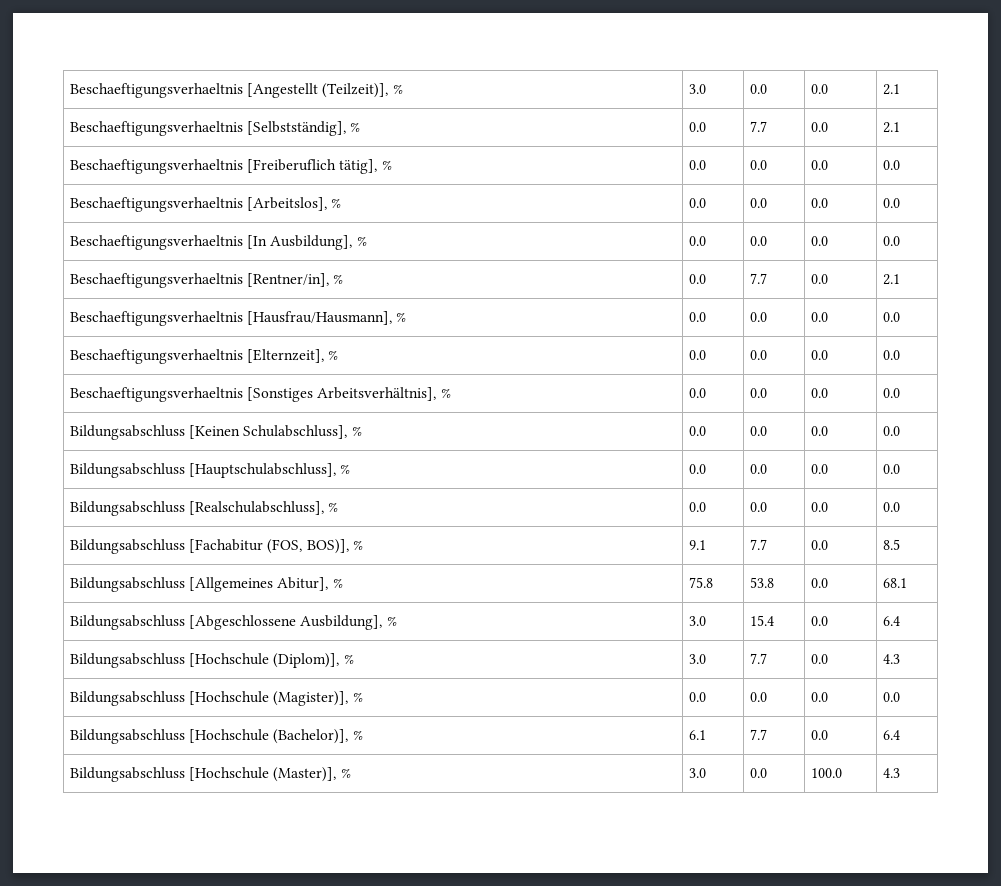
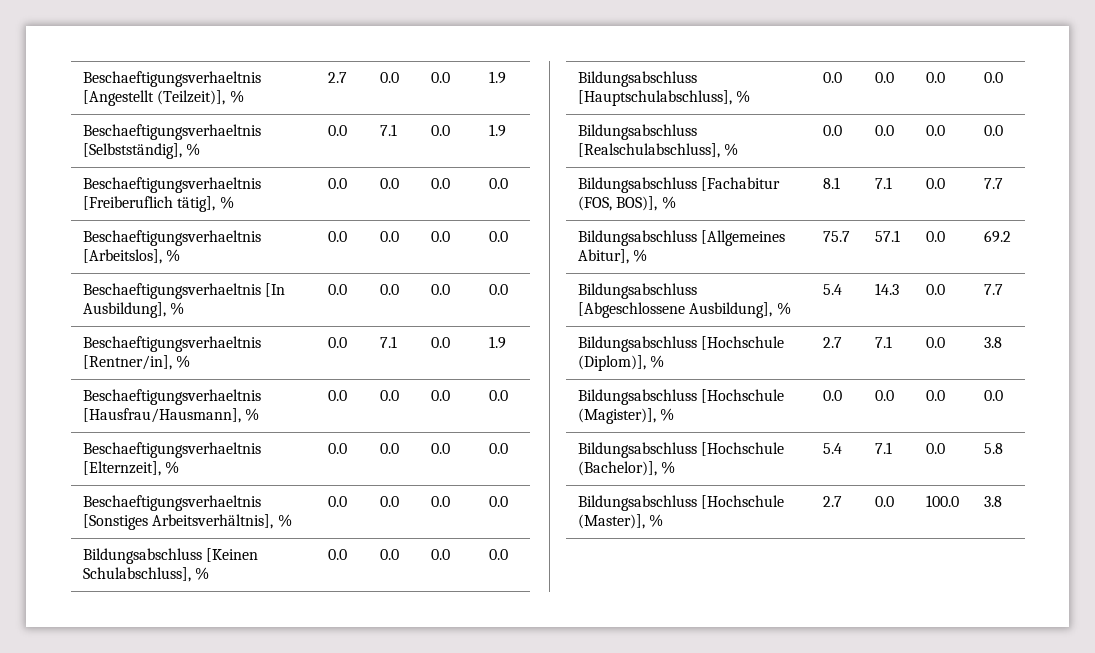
[689,84,707,94] [750,84,768,94] [811,84,829,94] [883,84,901,95] 3.0 | 0.0 | 0.0 | 2.1 -> [328,72,348,83] [380,72,400,83] [431,72,451,83] [489,71,507,84] 2.7 | 0.0 | 0.0 | 1.9
[750,121,768,132] [811,122,829,132] [883,122,901,133] 7.7 | 0.0 | 2.1 -> [380,124,398,136] [431,125,451,136] [489,124,507,137] 7.1 | 0.0 | 1.9
[750,273,768,284] [811,274,829,284] [883,274,901,285] 7.7 | 0.0 | 2.1 -> [380,336,398,348] [431,337,451,348] [489,336,507,349] 7.1 | 0.0 | 1.9
[689,540,707,550] [750,539,768,550] [811,540,829,550] [883,539,901,550] 9.1 | 7.7 | 0.0 | 8.5 -> [823,177,841,189] [875,177,893,189] [926,178,946,189] [984,178,1004,189] 8.1 | 7.1 | 0.0 | 7.7
[689,577,714,588] [750,577,775,588] [811,578,829,588] [883,578,908,588] 75.8 | 53.8 | 0.0 | 68.1 -> [823,231,851,242] [875,230,901,242] [926,231,946,242] [984,230,1012,243] 75.7 | 57.1 | 0.0 | 69.2
[689,616,707,626] [750,615,775,626] [811,616,829,626] [883,616,901,626] 3.0 | 15.4 | 0.0 | 6.4 -> [823,284,843,295] [875,283,900,295] [926,284,946,295] [984,284,1004,295] 5.4 | 14.3 | 0.0 | 7.7
[689,654,707,664] [750,653,768,664] [811,654,829,664] [883,654,901,664] 3.0 | 7.7 | 0.0 | 4.3 -> [823,337,843,348] [875,336,893,348] [926,337,946,348] [984,337,1003,348] 2.7 | 7.1 | 0.0 | 3.8
[689,730,707,740] [750,729,768,740] [811,730,829,740] [883,730,901,740] 6.1 | 7.7 | 0.0 | 6.4 -> [823,443,843,454] [875,442,893,454] [926,443,946,454] [984,443,1004,454] 5.4 | 7.1 | 0.0 | 5.8
[689,768,707,778] 3.0 -> [823,496,843,507] 2.7
[883,768,901,778] 4.3 -> [984,496,1003,507] 3.8

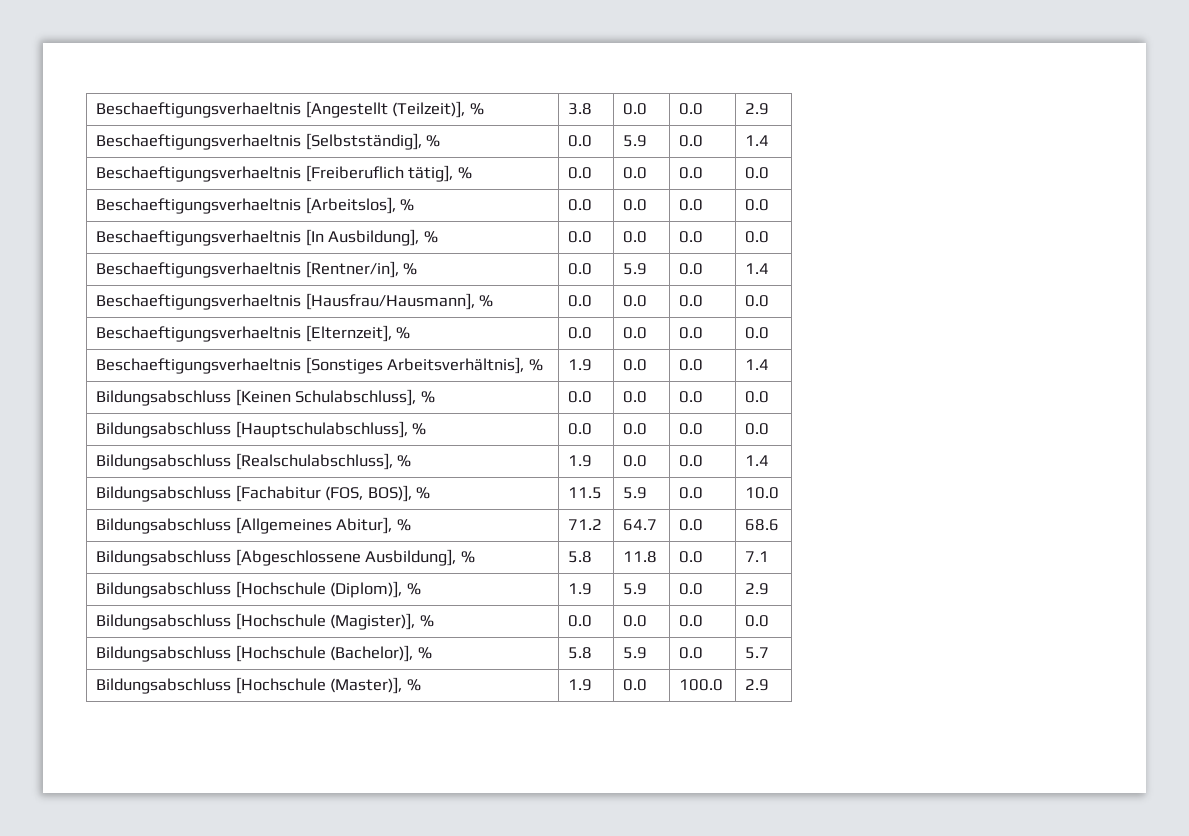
[328,72,348,83] [380,72,400,83] [431,72,451,83] [489,71,507,84] 2.7 | 0.0 | 0.0 | 1.9 -> [568,103,593,115] [623,103,648,115] [679,103,704,115] [745,103,770,115] 3.8 | 0.0 | 0.0 | 2.9
[380,124,398,136] [431,125,451,136] [489,124,507,137] 7.1 | 0.0 | 1.9 -> [623,135,648,147] [679,135,704,147] [745,135,770,146] 5.9 | 0.0 | 1.4
[380,336,398,348] [431,337,451,348] [489,336,507,349] 7.1 | 0.0 | 1.9 -> [623,263,648,275] [679,263,704,275] [745,263,770,274] 5.9 | 0.0 | 1.4
[328,496,348,507] [380,496,400,507] [431,496,451,507] [489,496,509,507] 0.0 | 0.0 | 0.0 | 0.0 -> [568,359,593,371] [623,359,648,371] [679,359,704,371] [745,359,770,370] 1.9 | 0.0 | 0.0 | 1.4
[823,125,843,136] [875,125,895,136] [926,125,946,136] [984,125,1004,136] 0.0 | 0.0 | 0.0 | 0.0 -> [568,455,593,467] [623,455,648,467] [679,455,704,467] [745,455,770,466] 1.9 | 0.0 | 0.0 | 1.4
[823,177,841,189] [875,177,893,189] [926,178,946,189] [984,178,1004,189] 8.1 | 7.1 | 0.0 | 7.7 -> [568,487,603,499] [623,487,648,499] [679,487,704,499] [745,487,780,499] 11.5 | 5.9 | 0.0 | 10.0
[823,231,851,242] [875,230,901,242] [926,231,946,242] [984,230,1012,243] 75.7 | 57.1 | 0.0 | 69.2 -> [568,519,603,530] [623,519,658,531] [679,519,704,531] [745,519,780,531] 71.2 | 64.7 | 0.0 | 68.6
[823,284,843,295] [875,283,900,295] [926,284,946,295] [984,284,1004,295] 5.4 | 14.3 | 0.0 | 7.7 -> [568,551,593,563] [623,551,658,563] [679,551,704,563] [745,551,770,562] 5.8 | 11.8 | 0.0 | 7.1
[823,337,843,348] [875,336,893,348] [926,337,946,348] [984,337,1003,348] 2.7 | 7.1 | 0.0 | 3.8 -> [568,583,593,595] [623,583,648,595] [679,583,704,595] [745,583,770,595] 1.9 | 5.9 | 0.0 | 2.9
[823,443,843,454] [875,442,893,454] [926,443,946,454] [984,443,1004,454] 5.4 | 7.1 | 0.0 | 5.8 -> [568,647,593,659] [623,647,648,659] [679,647,704,659] [745,647,770,659] 5.8 | 5.9 | 0.0 | 5.7
[823,496,843,507] 2.7 -> [568,679,593,691] 1.9
[984,496,1003,507] 3.8 -> [745,679,770,691] 2.9

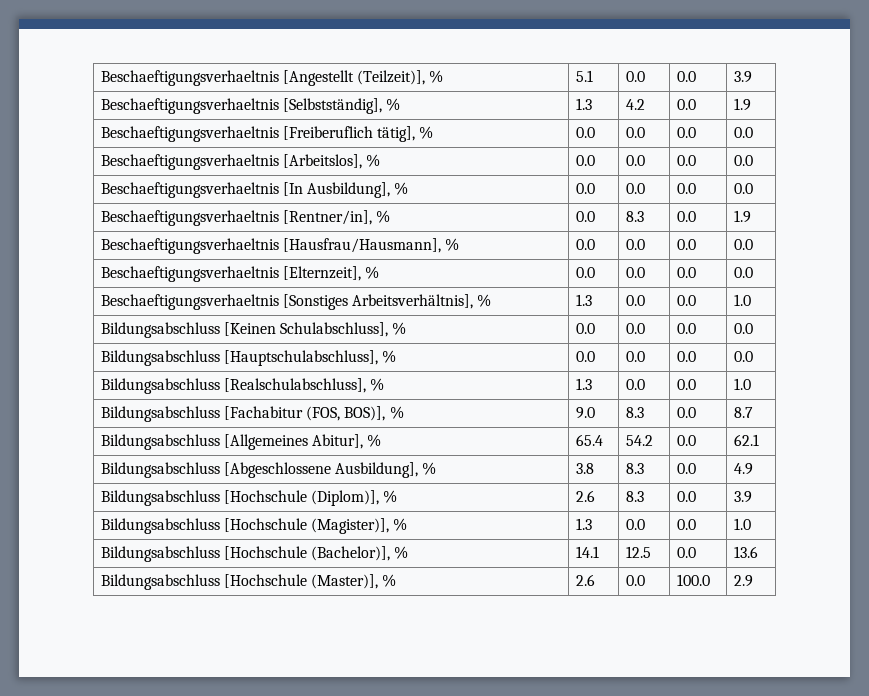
[568,103,593,115] [623,103,648,115] [679,103,704,115] [745,103,770,115] 3.8 | 0.0 | 0.0 | 2.9 -> [575,70,593,82] [625,71,645,82] [676,71,696,82] [733,71,752,83] 5.1 | 0.0 | 0.0 | 3.9
[568,135,593,147] [623,135,648,147] [679,135,704,147] [745,135,770,146] 0.0 | 5.9 | 0.0 | 1.4 -> [575,98,592,110] [625,99,645,110] [676,99,696,110] [733,98,751,111] 1.3 | 4.2 | 0.0 | 1.9
[623,263,648,275] [679,263,704,275] [745,263,770,274] 5.9 | 0.0 | 1.4 -> [625,211,644,222] [676,211,696,222] [733,210,751,223] 8.3 | 0.0 | 1.9
[568,359,593,371] [623,359,648,371] [679,359,704,371] [745,359,770,370] 1.9 | 0.0 | 0.0 | 1.4 -> [575,294,592,306] [625,295,645,306] [676,295,696,306] [733,294,751,306] 1.3 | 0.0 | 0.0 | 1.0
[568,455,593,467] [623,455,648,467] [679,455,704,467] [745,455,770,466] 1.9 | 0.0 | 0.0 | 1.4 -> [575,378,592,390] [625,379,645,390] [676,379,696,390] [733,378,751,390] 1.3 | 0.0 | 0.0 | 1.0
[568,487,603,499] [623,487,648,499] [679,487,704,499] [745,487,780,499] 11.5 | 5.9 | 0.0 | 10.0 -> [575,407,595,419] [625,407,644,418] [676,407,696,418] [733,407,753,418] 9.0 | 8.3 | 0.0 | 8.7
[568,519,603,530] [623,519,658,531] [679,519,704,531] [745,519,780,531] 71.2 | 64.7 | 0.0 | 68.6 -> [575,434,603,446] [625,435,653,446] [676,435,696,446] [733,434,759,446] 65.4 | 54.2 | 0.0 | 62.1
[568,551,593,563] [623,551,658,563] [679,551,704,563] [745,551,770,562] 5.8 | 11.8 | 0.0 | 7.1 -> [575,463,594,474] [625,463,644,474] [676,463,696,474] [733,463,753,475] 3.8 | 8.3 | 0.0 | 4.9
[568,583,593,595] [623,583,648,595] [679,583,704,595] [745,583,770,595] 1.9 | 5.9 | 0.0 | 2.9 -> [575,490,595,502] [625,491,644,502] [676,491,696,502] [733,491,752,503] 2.6 | 8.3 | 0.0 | 3.9
[568,615,593,627] [623,615,648,627] [679,615,704,627] [745,615,770,627] 0.0 | 0.0 | 0.0 | 0.0 -> [575,518,592,530] [625,519,645,530] [676,519,696,530] [733,518,751,530] 1.3 | 0.0 | 0.0 | 1.0
[568,647,593,659] [623,647,648,659] [679,647,704,659] [745,647,770,659] 5.8 | 5.9 | 0.0 | 5.7 -> [575,546,599,558] [625,546,651,558] [676,547,696,558] [733,546,758,558] 14.1 | 12.5 | 0.0 | 13.6
[568,679,593,691] 1.9 -> [575,574,595,586] 2.6

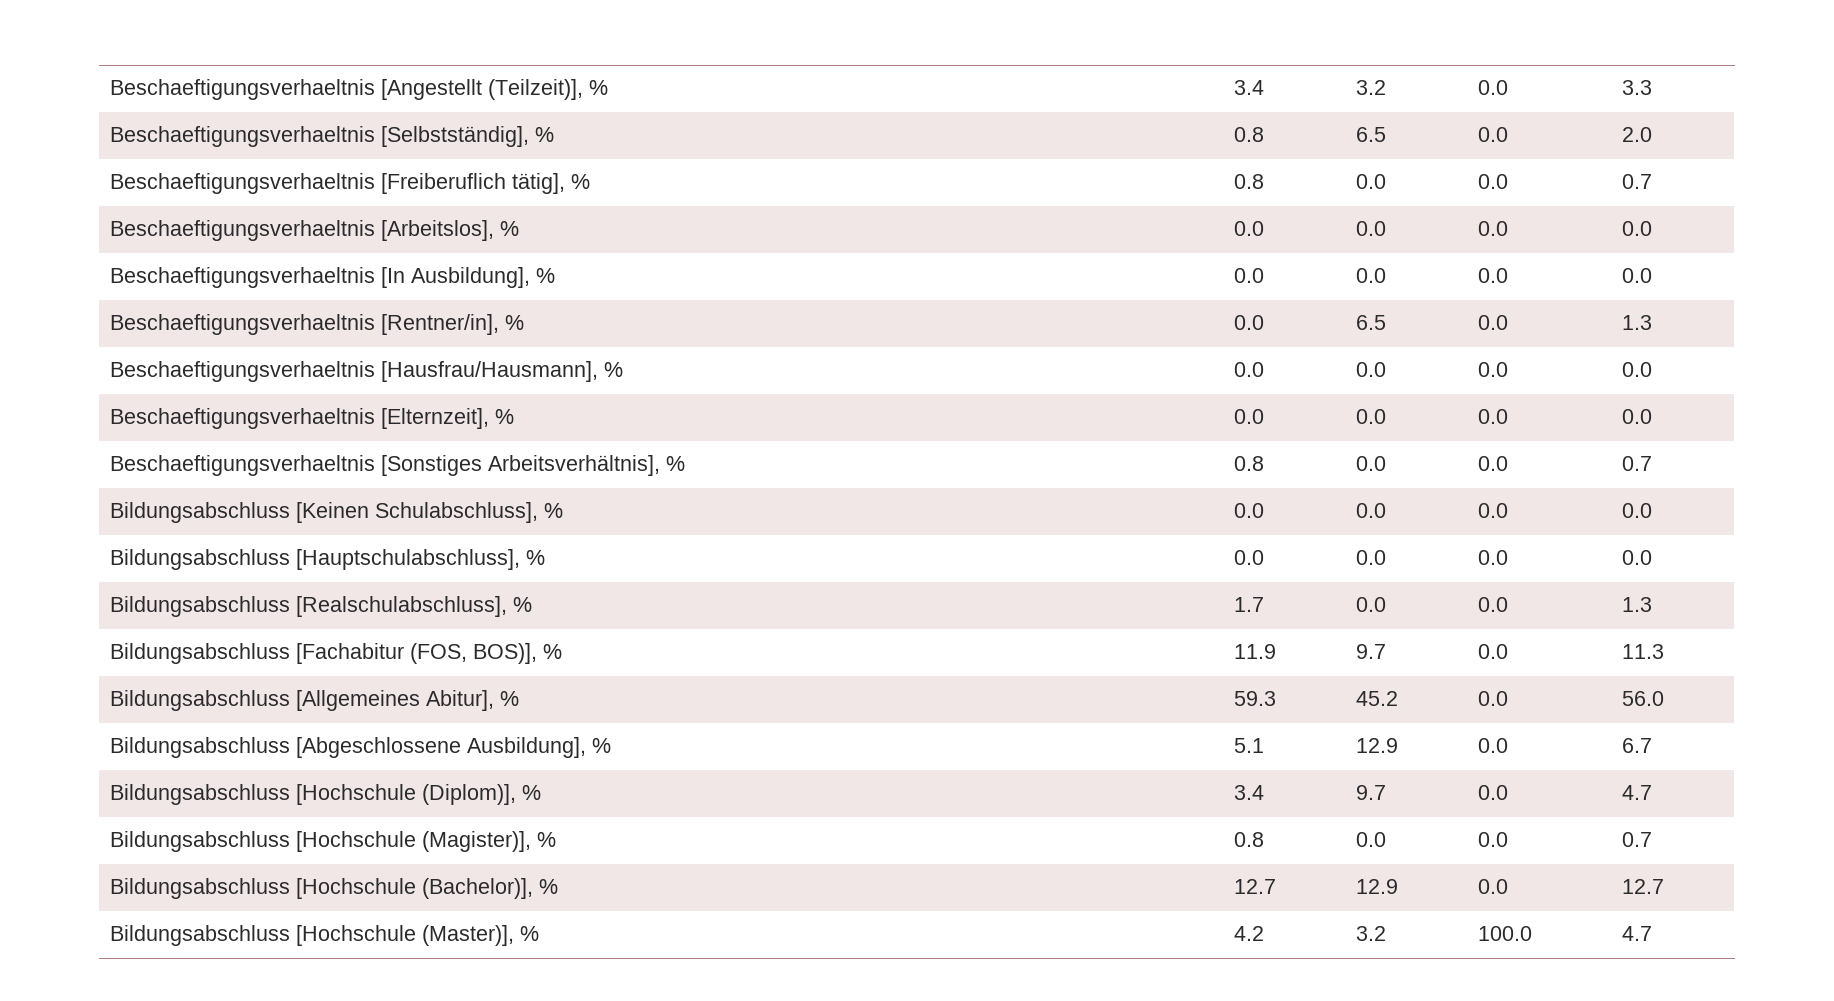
[575,70,593,82] [625,71,645,82] [676,71,696,82] [733,71,752,83] 5.1 | 0.0 | 0.0 | 3.9 -> [1234,80,1265,95] [1356,80,1387,95] [1478,80,1509,95] [1622,80,1653,95] 3.4 | 3.2 | 0.0 | 3.3
[575,98,592,110] [625,99,645,110] [676,99,696,110] [733,98,751,111] 1.3 | 4.2 | 0.0 | 1.9 -> [1234,127,1265,142] [1356,127,1387,142] [1478,127,1509,142] [1622,127,1653,142] 0.8 | 6.5 | 0.0 | 2.0
[575,127,595,138] [625,127,645,138] [676,127,696,138] [733,127,753,138] 0.0 | 0.0 | 0.0 | 0.0 -> [1234,174,1265,189] [1356,174,1387,189] [1478,174,1509,189] [1622,174,1653,189] 0.8 | 0.0 | 0.0 | 0.7
[625,211,644,222] [676,211,696,222] [733,210,751,223] 8.3 | 0.0 | 1.9 -> [1356,315,1387,330] [1478,315,1509,330] [1622,315,1653,330] 6.5 | 0.0 | 1.3
[575,294,592,306] [625,295,645,306] [676,295,696,306] [733,294,751,306] 1.3 | 0.0 | 0.0 | 1.0 -> [1234,456,1265,471] [1356,456,1387,471] [1478,456,1509,471] [1622,456,1653,471] 0.8 | 0.0 | 0.0 | 0.7
[575,378,592,390] [625,379,645,390] [676,379,696,390] [733,378,751,390] 1.3 | 0.0 | 0.0 | 1.0 -> [1234,597,1265,612] [1356,597,1387,612] [1478,597,1509,612] [1622,597,1653,612] 1.7 | 0.0 | 0.0 | 1.3
[575,407,595,419] [625,407,644,418] [676,407,696,418] [733,407,753,418] 9.0 | 8.3 | 0.0 | 8.7 -> [1234,644,1277,659] [1356,644,1387,659] [1478,644,1509,659] [1622,644,1665,659] 11.9 | 9.7 | 0.0 | 11.3
[575,434,603,446] [625,435,653,446] [676,435,696,446] [733,434,759,446] 65.4 | 54.2 | 0.0 | 62.1 -> [1234,691,1277,706] [1356,691,1399,706] [1478,691,1509,706] [1622,691,1665,706] 59.3 | 45.2 | 0.0 | 56.0
[575,463,594,474] [625,463,644,474] [676,463,696,474] [733,463,753,475] 3.8 | 8.3 | 0.0 | 4.9 -> [1234,738,1265,753] [1356,738,1399,753] [1478,738,1509,753] [1622,738,1653,753] 5.1 | 12.9 | 0.0 | 6.7
[575,490,595,502] [625,491,644,502] [676,491,696,502] [733,491,752,503] 2.6 | 8.3 | 0.0 | 3.9 -> [1234,785,1265,800] [1356,785,1387,800] [1478,785,1509,800] [1622,785,1653,800] 3.4 | 9.7 | 0.0 | 4.7
[575,518,592,530] [625,519,645,530] [676,519,696,530] [733,518,751,530] 1.3 | 0.0 | 0.0 | 1.0 -> [1234,832,1265,847] [1356,832,1387,847] [1478,832,1509,847] [1622,832,1653,847] 0.8 | 0.0 | 0.0 | 0.7
[575,546,599,558] [625,546,651,558] [676,547,696,558] [733,546,758,558] 14.1 | 12.5 | 0.0 | 13.6 -> [1234,879,1277,894] [1356,879,1399,894] [1478,879,1509,894] [1622,879,1665,894] 12.7 | 12.9 | 0.0 | 12.7
[575,574,595,586] [625,575,645,586] 2.6 | 0.0 -> [1234,926,1265,941] [1356,926,1387,941] 4.2 | 3.2
[733,575,753,587] 2.9 -> [1622,926,1653,941] 4.7

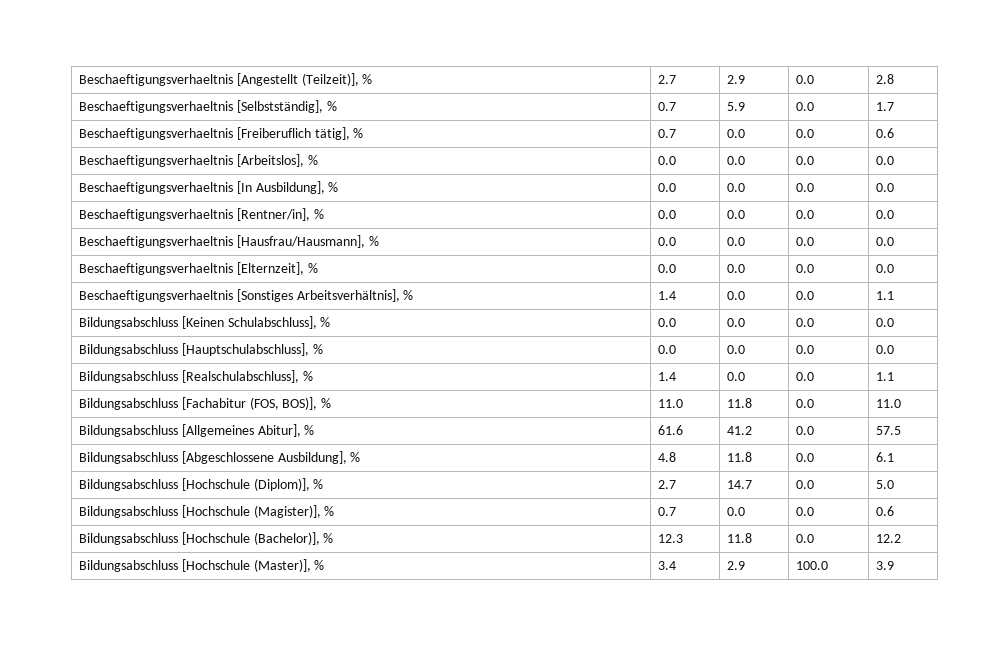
[1234,80,1265,95] [1356,80,1387,95] [1478,80,1509,95] [1622,80,1653,95] 3.4 | 3.2 | 0.0 | 3.3 -> [658,75,677,84] [727,75,746,84] [796,75,815,84] [876,74,895,84] 2.7 | 2.9 | 0.0 | 2.8
[1234,127,1265,142] [1356,127,1387,142] [1478,127,1509,142] [1622,127,1653,142] 0.8 | 6.5 | 0.0 | 2.0 -> [658,102,677,111] [727,102,746,111] [796,102,815,111] [876,102,895,111] 0.7 | 5.9 | 0.0 | 1.7
[1234,174,1265,189] [1356,174,1387,189] [1478,174,1509,189] [1622,174,1653,189] 0.8 | 0.0 | 0.0 | 0.7 -> [658,129,677,138] [727,129,746,138] [796,129,815,138] [876,128,895,138] 0.7 | 0.0 | 0.0 | 0.6
[1356,315,1387,330] [1478,315,1509,330] [1622,315,1653,330] 6.5 | 0.0 | 1.3 -> [727,210,746,219] [796,210,815,219] [876,210,895,219] 0.0 | 0.0 | 0.0
[1234,456,1265,471] [1356,456,1387,471] [1478,456,1509,471] [1622,456,1653,471] 0.8 | 0.0 | 0.0 | 0.7 -> [658,291,677,300] [727,291,746,300] [796,291,815,300] [876,291,895,300] 1.4 | 0.0 | 0.0 | 1.1
[1234,597,1265,612] [1356,597,1387,612] [1478,597,1509,612] [1622,597,1653,612] 1.7 | 0.0 | 0.0 | 1.3 -> [658,372,677,381] [727,372,746,381] [796,372,815,381] [876,372,895,381] 1.4 | 0.0 | 0.0 | 1.1
[1234,644,1277,659] [1356,644,1387,659] [1478,644,1509,659] [1622,644,1665,659] 11.9 | 9.7 | 0.0 | 11.3 -> [658,399,684,408] [727,398,753,408] [796,399,815,408] [876,399,902,408] 11.0 | 11.8 | 0.0 | 11.0
[1234,691,1277,706] [1356,691,1399,706] [1478,691,1509,706] [1622,691,1665,706] 59.3 | 45.2 | 0.0 | 56.0 -> [658,425,684,435] [727,426,753,435] [796,426,815,435] [876,426,902,435] 61.6 | 41.2 | 0.0 | 57.5
[1234,738,1265,753] [1356,738,1399,753] [1478,738,1509,753] [1622,738,1653,753] 5.1 | 12.9 | 0.0 | 6.7 -> [658,452,677,462] [727,452,753,462] [796,453,815,462] [876,452,895,462] 4.8 | 11.8 | 0.0 | 6.1
[1234,785,1265,800] [1356,785,1387,800] [1478,785,1509,800] [1622,785,1653,800] 3.4 | 9.7 | 0.0 | 4.7 -> [658,480,677,489] [727,480,753,489] [796,480,815,489] [876,480,895,489] 2.7 | 14.7 | 0.0 | 5.0
[1234,832,1265,847] [1356,832,1387,847] [1478,832,1509,847] [1622,832,1653,847] 0.8 | 0.0 | 0.0 | 0.7 -> [658,507,677,516] [727,507,746,516] [796,507,815,516] [876,506,895,516] 0.7 | 0.0 | 0.0 | 0.6
[1234,879,1277,894] [1356,879,1399,894] [1478,879,1509,894] [1622,879,1665,894] 12.7 | 12.9 | 0.0 | 12.7 -> [658,534,684,543] [727,533,753,543] [796,534,815,543] [876,534,902,543] 12.3 | 11.8 | 0.0 | 12.2
[1234,926,1265,941] [1356,926,1387,941] 4.2 | 3.2 -> [658,561,677,570] [727,561,746,570] 3.4 | 2.9
[1622,926,1653,941] 4.7 -> [876,561,895,570] 3.9

